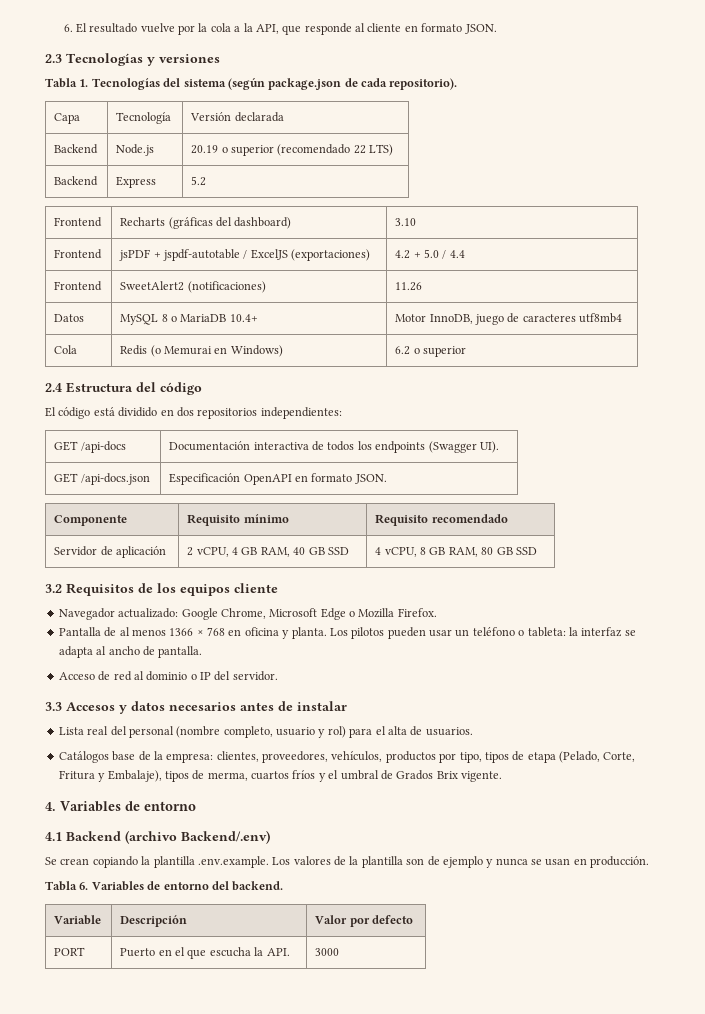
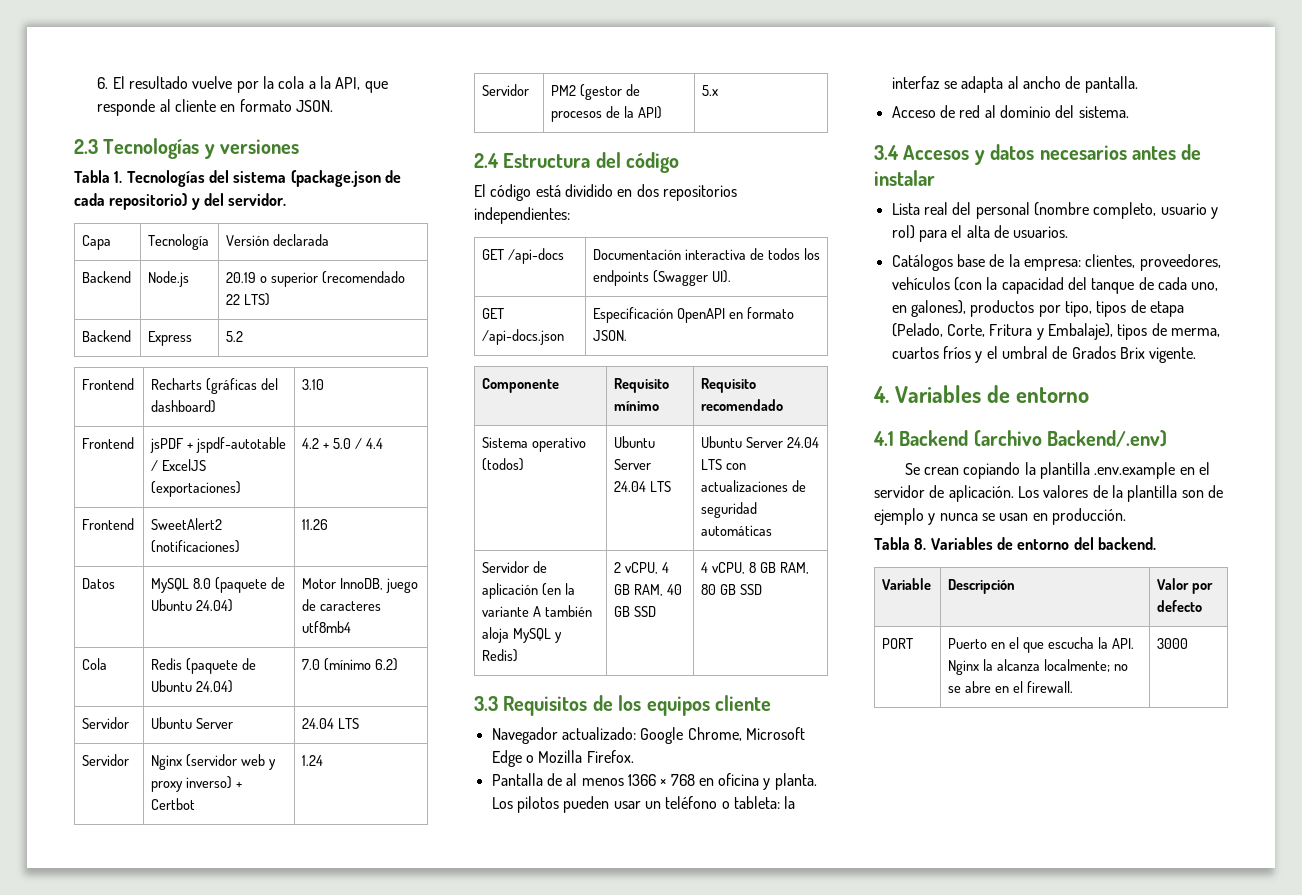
[227,78,458,90] (según package.json de cada repositorio). -> [290,170,401,187] [74,193,287,210] (package.json de cada repositorio) y del servidor.
[161,314,258,322] 8 o MariaDB 10.4+ -> [193,577,285,593] [151,599,234,612] 8.0 (paquete de Ubuntu 24.04)
[150,345,283,357] [395,346,467,357] (o Memurai en Windows) | 6.2 o superior -> [186,658,256,674] [151,680,234,693] [302,658,398,671] [82,717,130,729] [151,717,234,729] [302,718,360,729] [82,754,130,766] [151,754,276,770] [151,776,242,792] [151,798,196,810] [302,755,324,766] [482,84,530,96] [551,84,640,100] [551,106,662,122] [702,85,719,96] (paquete de Ubuntu 24.04) | 7.0 (mínimo 6.2) // Servidor | Ubuntu Server | 24.04 LTS // Servidor | Nginx (servidor web y proxy inverso) + Certbot | 1.24 // Servidor | PM2 (gestor de procesos de la API) | 5.x
[54,546,167,558] Servidor de aplicación -> [482,437,587,452] [482,458,525,471] [614,436,656,448] [614,459,652,470] [614,481,672,492] [701,436,819,448] [701,459,746,470] [701,480,807,492] [701,502,758,518] [701,525,773,536] [482,561,548,573] [482,583,575,599] [482,605,592,617] [482,627,562,643] [482,649,519,662] Sistema operativo (todos) | Ubuntu Server 24.04 LTS | Ubuntu Server 24.04 LTS con actualizaciones de seguridad automáticas // Servidor de aplicación (en la variante A también aloja MySQL y Redis)
[45,584,62,593] 3.2 -> [474,696,498,711] 3.3
[190,671,278,681] [45,702,62,711] o IP del servidor. // 3.3 -> [1055,105,1129,118] [874,145,899,160] del sistema. // 3.4
[331,751,383,762] vehículos, -> [891,277,1219,294] [891,300,966,317] vehículos (con la capacidad del tanque de cada uno, en galones),
[197,856,269,868] .env.example. -> [1094,462,1210,479] [874,485,1014,502] .env.example en el servidor de aplicación.
[79,882,89,890] 6. -> [914,538,927,550] 8.
(290, 952) none -> [948,659,1128,675] [948,681,1073,693] Nginx la alcanza localmente; no se abre en el firewall.

